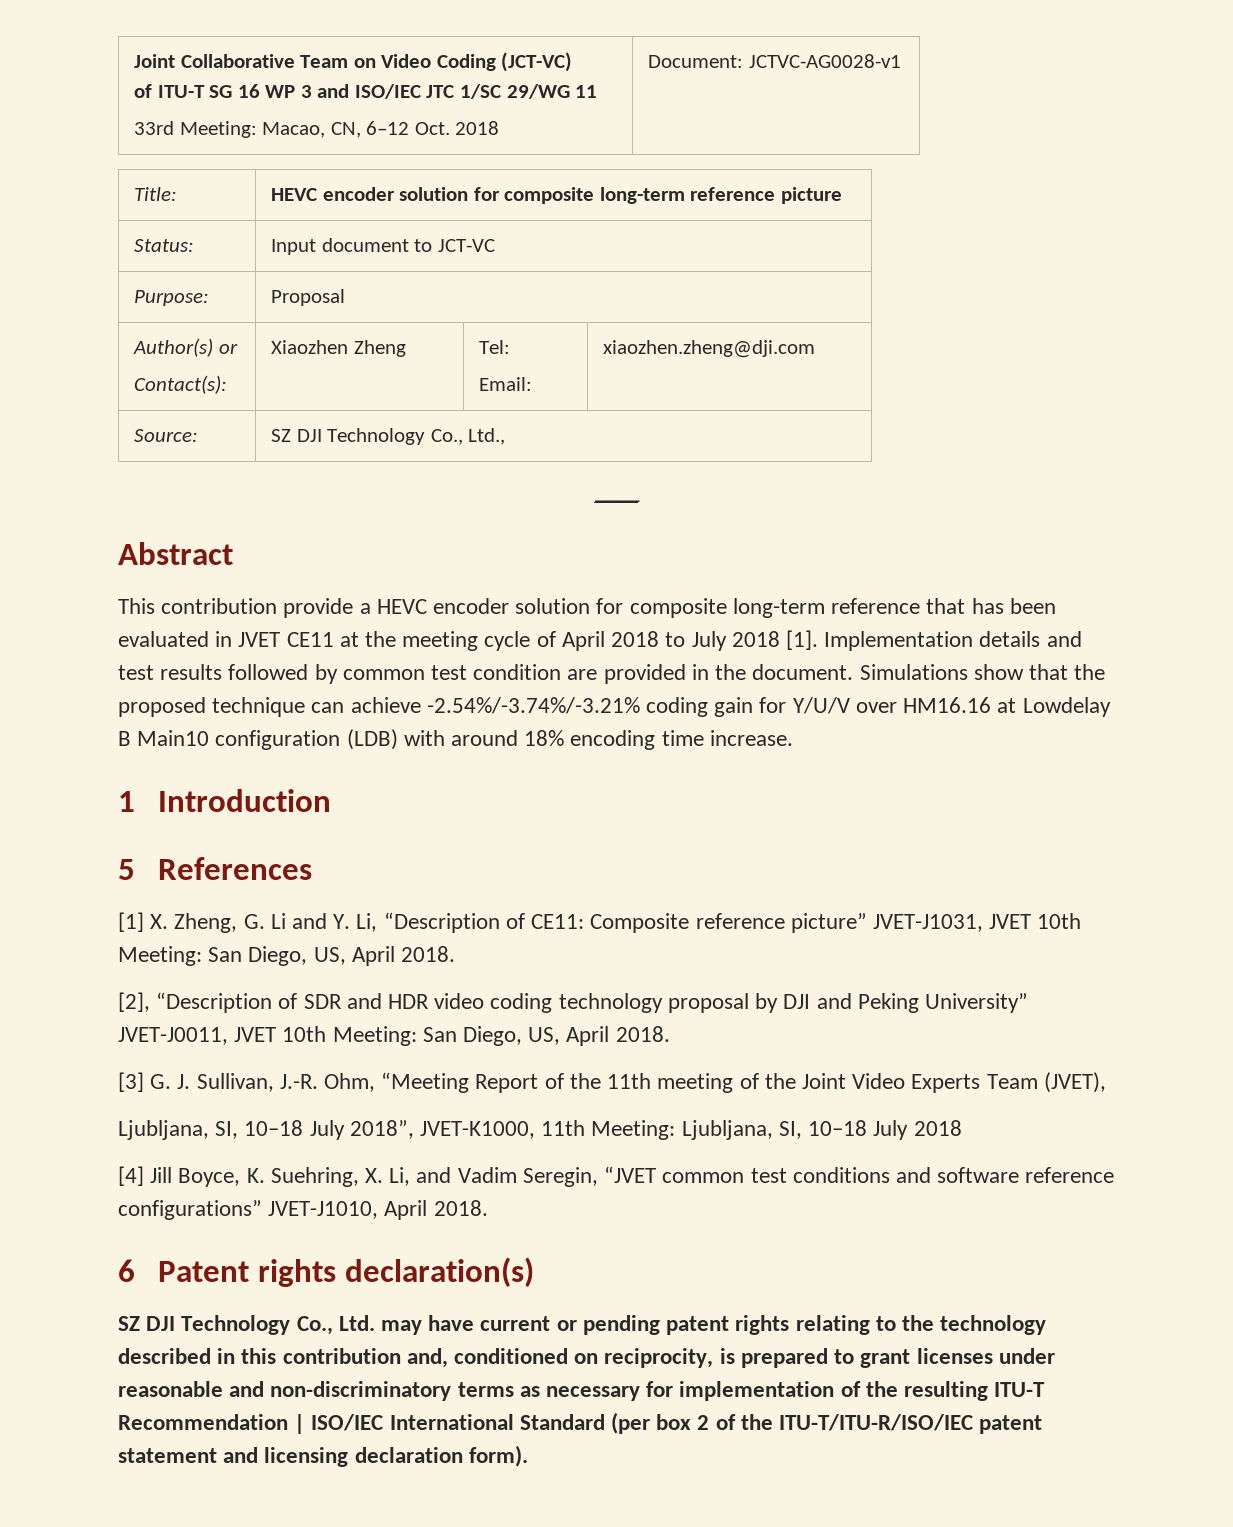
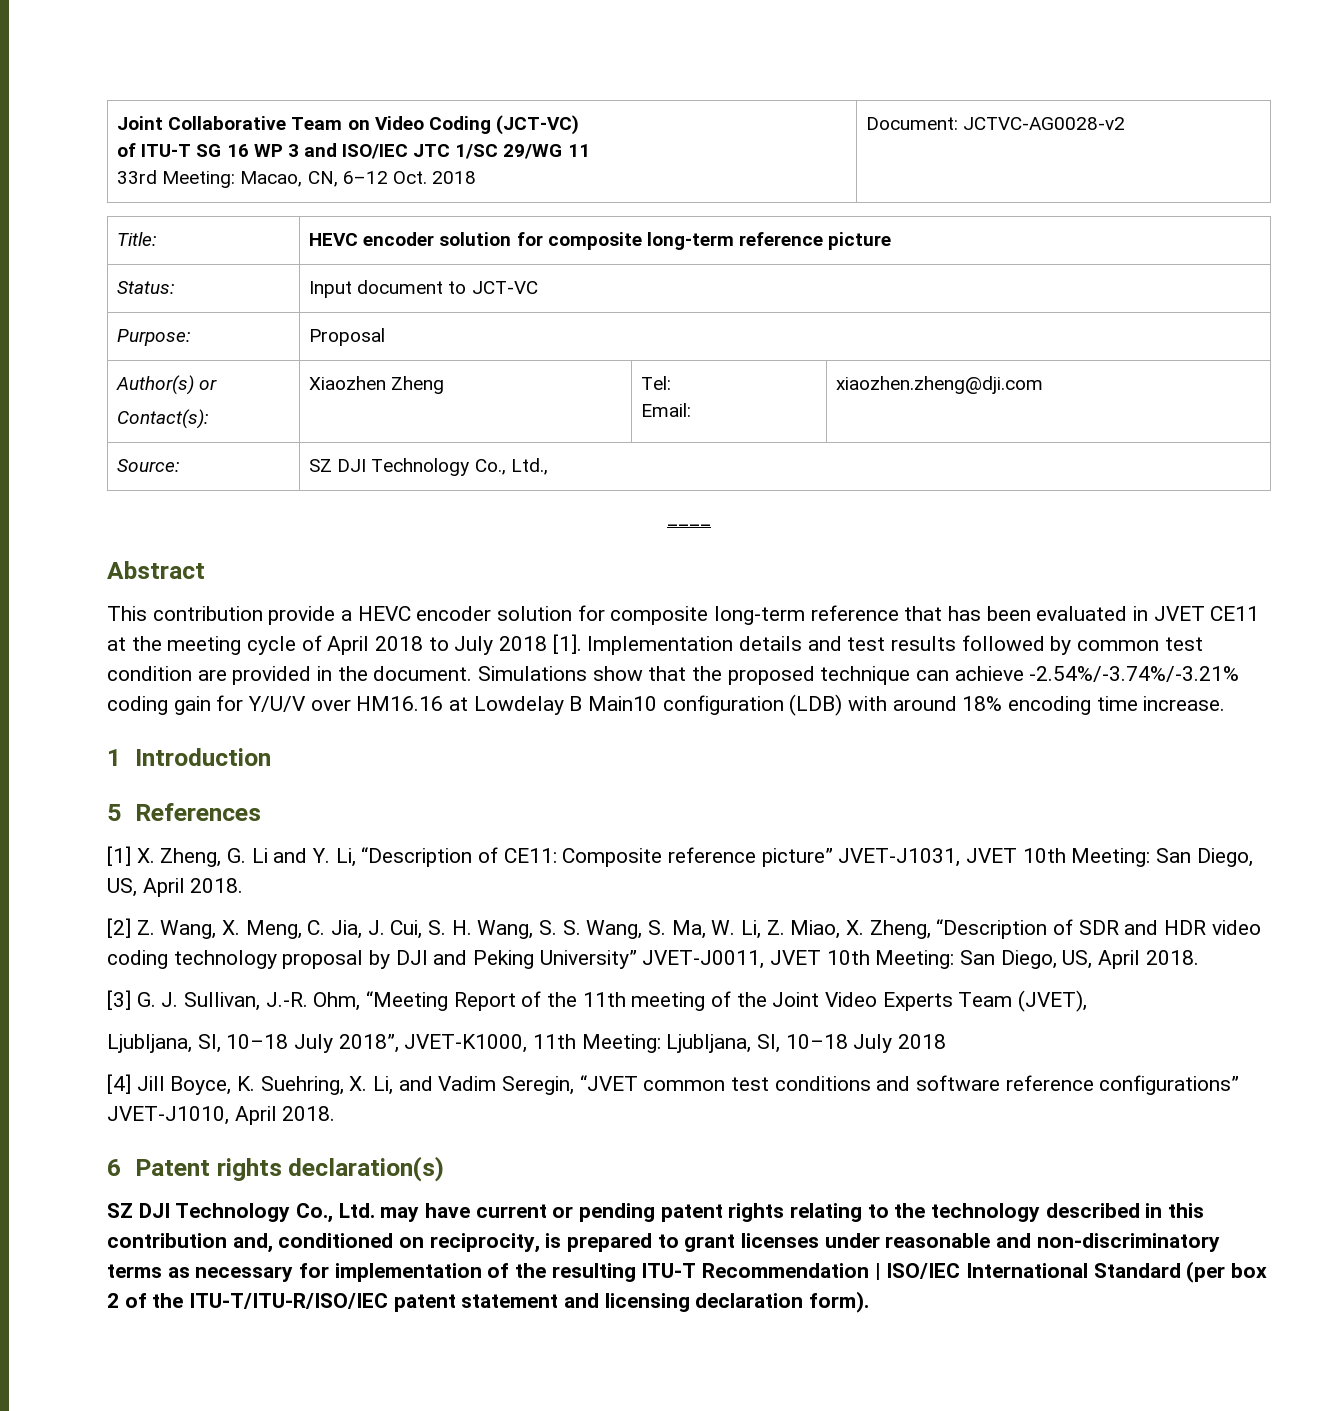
[748,54,901,68] JCTVC-AG0028-v1 -> [963,117,1126,130] JCTVC-AG0028-v2
[118,992,150,1012] [2], -> [107,918,931,939] [2] Z. Wang, X. Meng, C. Jia, J. Cui, S. H. Wang, S. S. Wang, S. Ma, W. Li, Z. Miao, X. Zheng,

